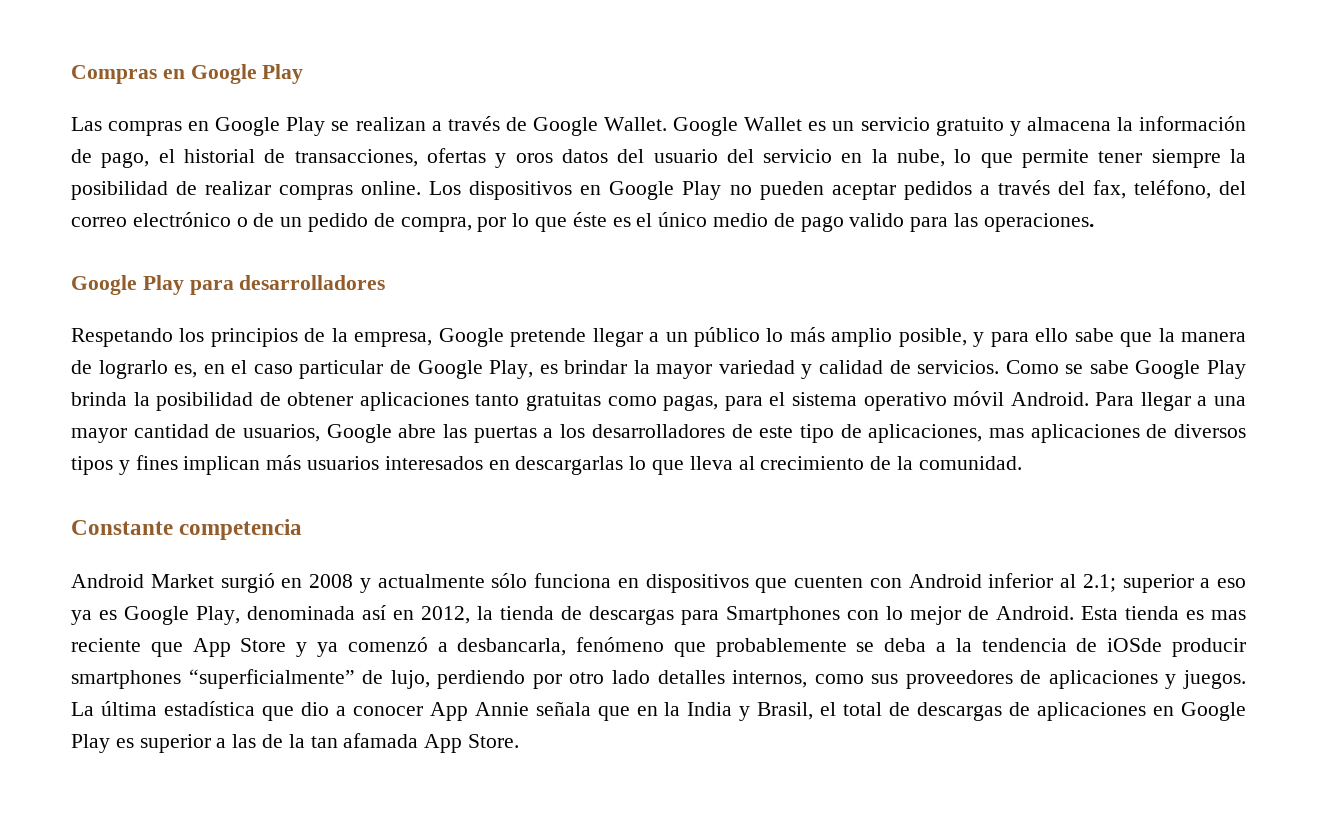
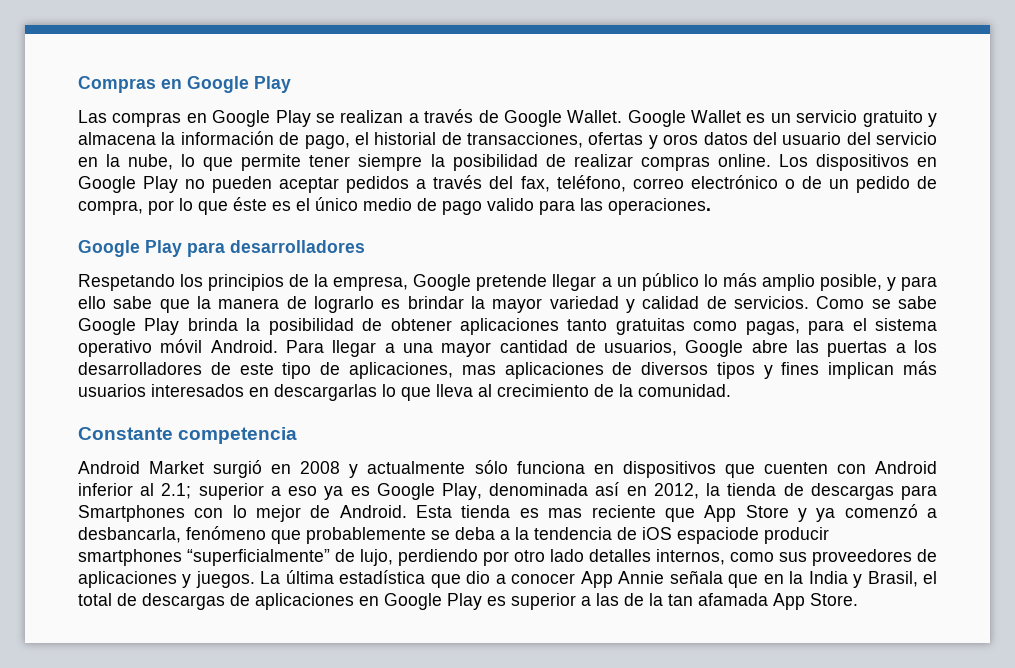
[1219,181,1246,195] del -> (626, 183) none
[174,360,534,379] es, en el caso particular de Google Play, -> (374, 304) none
[1107,638,1163,652] iOSde -> [642,527,759,544] iOS espaciode

